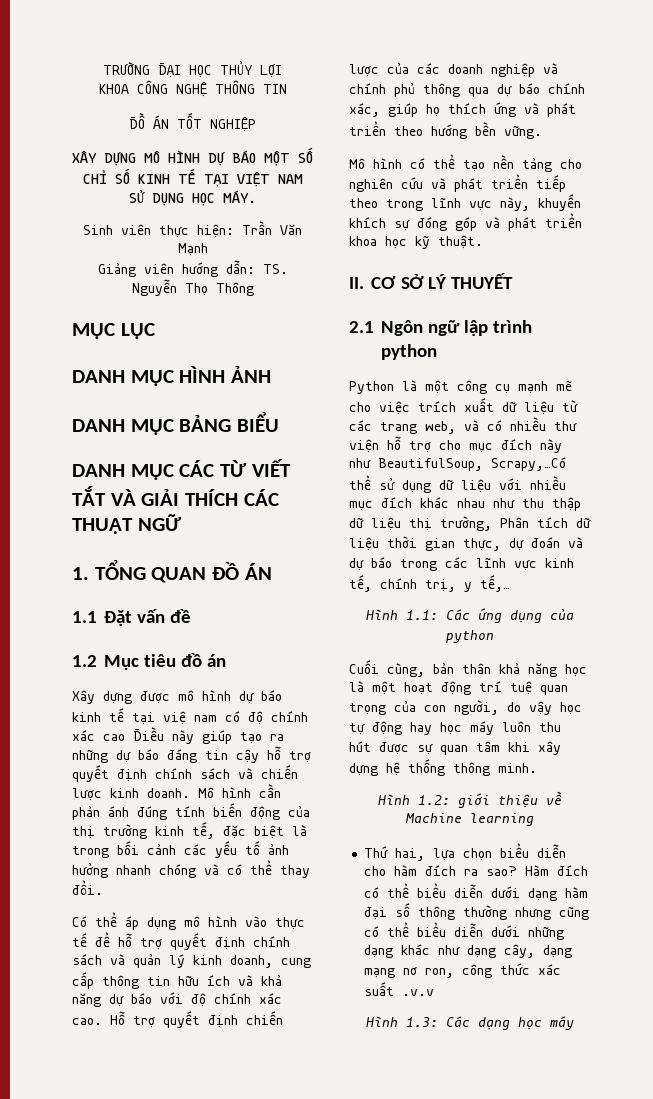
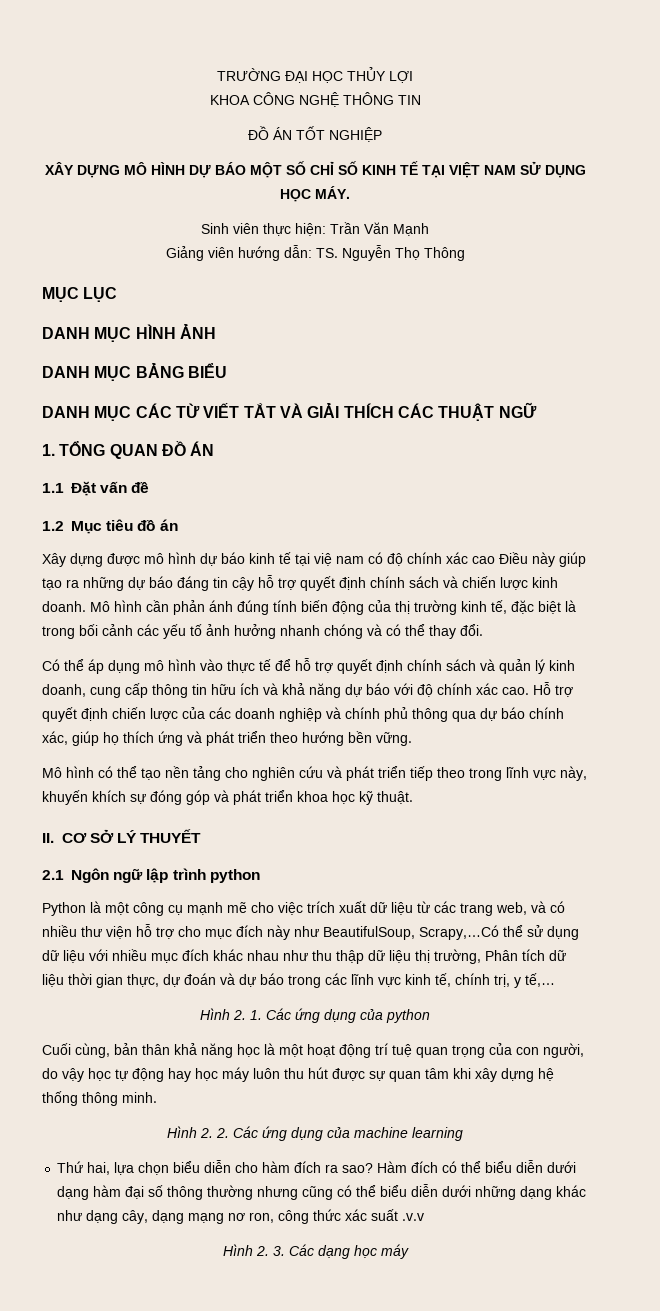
[405,610,438,620] 1.1: -> [233,1010,262,1020] 2. 1.
[417,791,562,808] [404,813,462,823] 1.2: giới thiệu về Machine -> [200,1126,408,1141] 2. 2. Các ứng dụng của machine
[405,1017,438,1027] 1.3: -> [255,1246,285,1256] 2. 3.

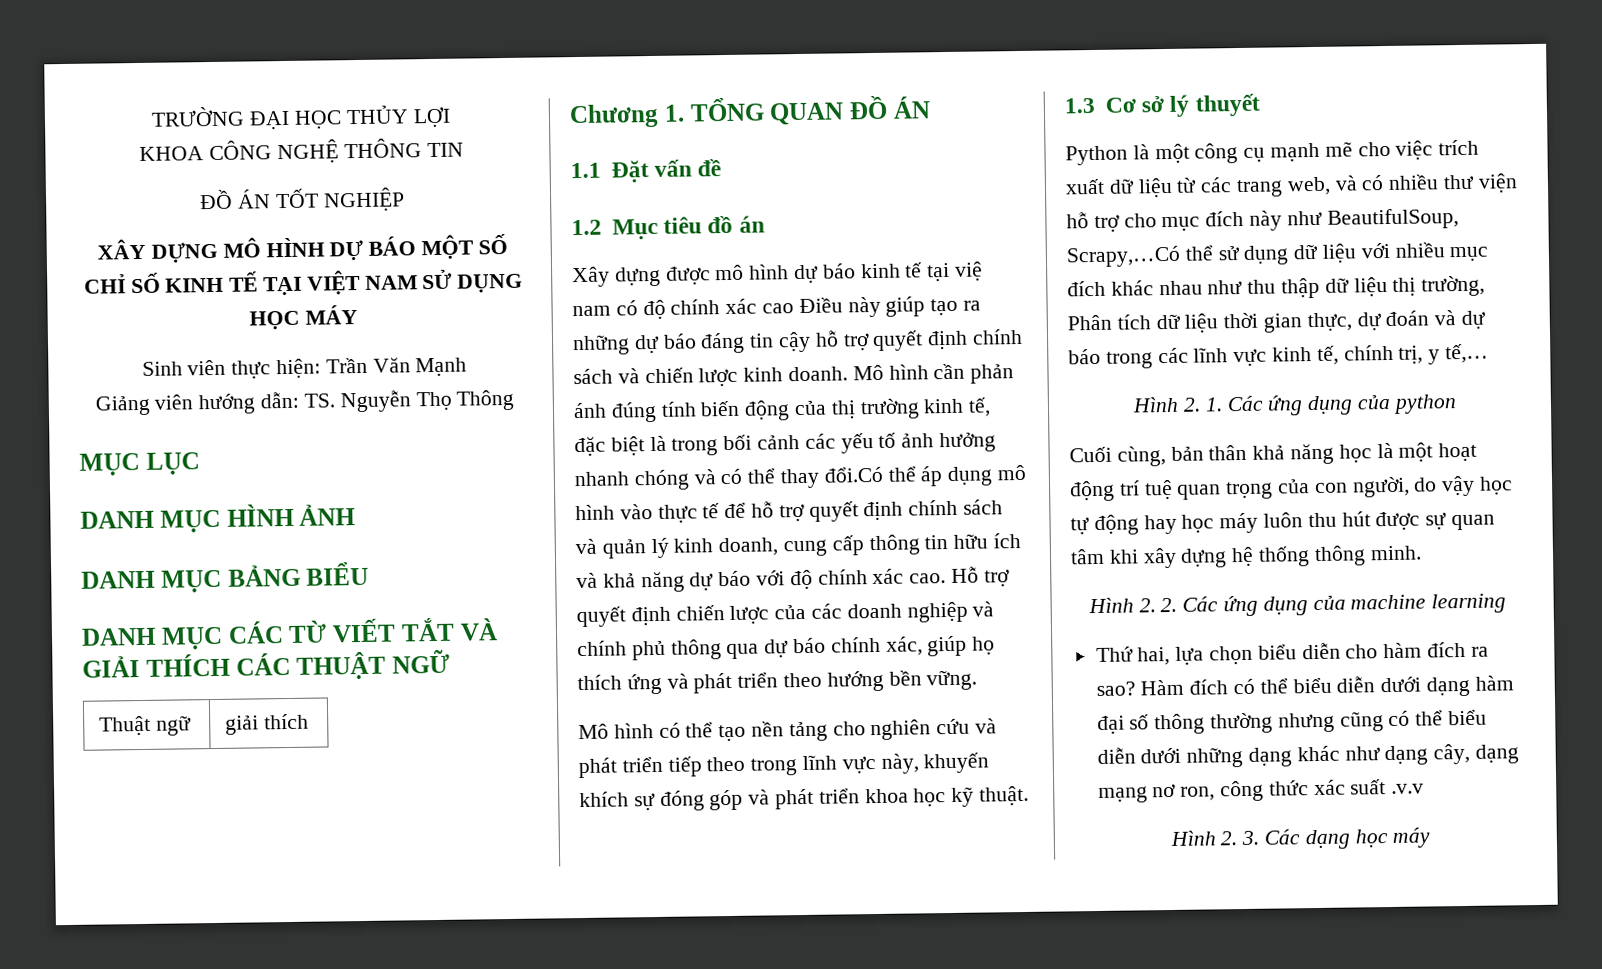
[315,186,350,199] MÁY. -> [304,305,358,325] MÁY
(537, 410) // -> [99,715,193,736] [225,713,310,735] [569,103,659,129] // Thuật ngữ | giải thích // Chương
[460,624,483,636] [42,659,60,671] đổi. // Có -> [823,466,883,483] đổi.Có
[42,829,202,843] [42,868,260,883] II. CƠ SỞ LÝ THUYẾT // 2.1 Ngôn ngữ lập trình python -> [1064,93,1261,117] 1.3 Cơ sở lý thuyết

